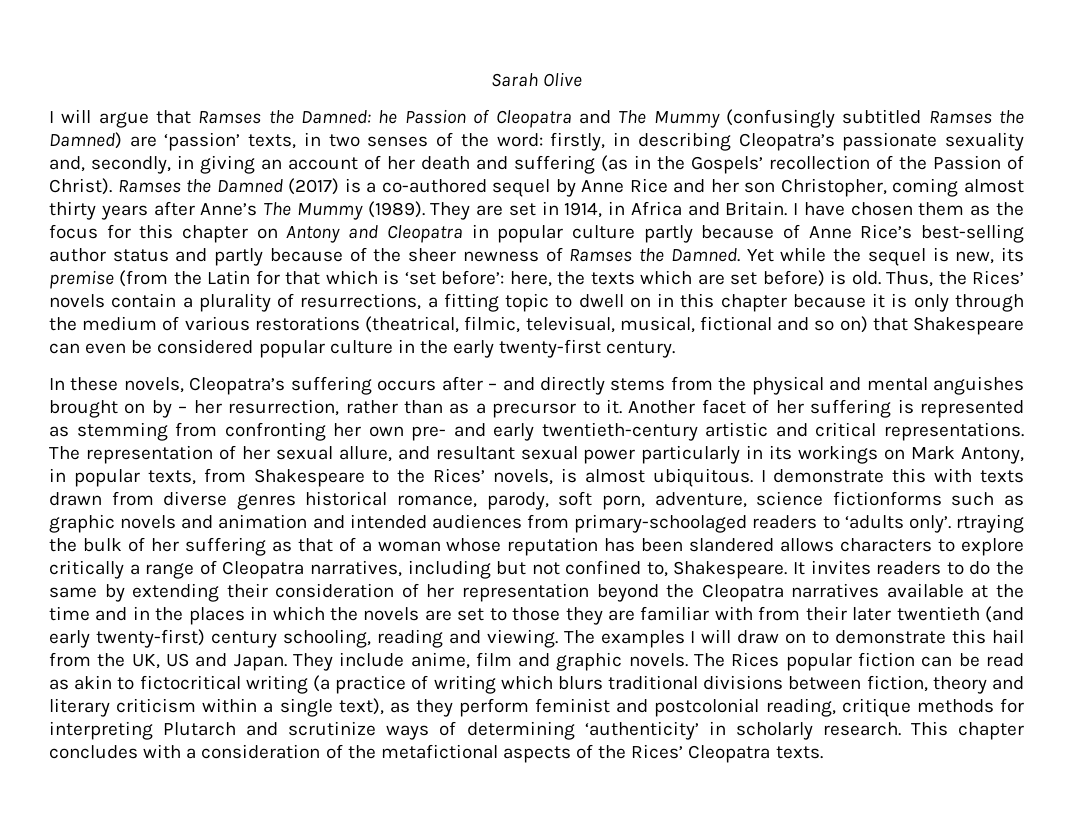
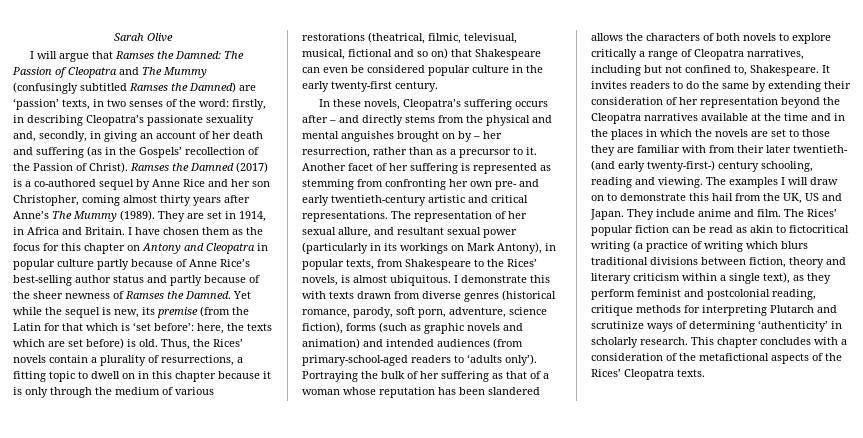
[378,110,398,124] he -> [224,51,245,59] The
[641,445,741,464] particularly -> [302,242,368,254] (particularly
[961,447,1024,464] Antony, -> [497,242,542,254] Antony),
[305,491,388,506] historical -> [502,290,556,301] (historical
[832,491,995,506] fictionforms such -> [302,322,407,334] fiction), forms (such
[218,514,308,529] animation -> [302,338,360,349] animation)
[527,514,748,533] from primary-schoolaged -> [493,338,523,349] [302,355,408,366] (from primary-school-aged
[908,514,1024,533] only’. rtraying -> [505,354,537,366] [302,371,358,382] only’). Portraying
[840,538,933,552] characters -> [626,33,776,41] the characters of both novels
[896,606,980,621] twentieth -> [793,145,848,153] twentieth-
[95,629,205,648] twenty-first) -> [647,160,715,172] twenty-first-)
[410,652,780,671] anime, film and graphic novels. The Rices -> [698,209,837,217] anime and film. The Rices’

